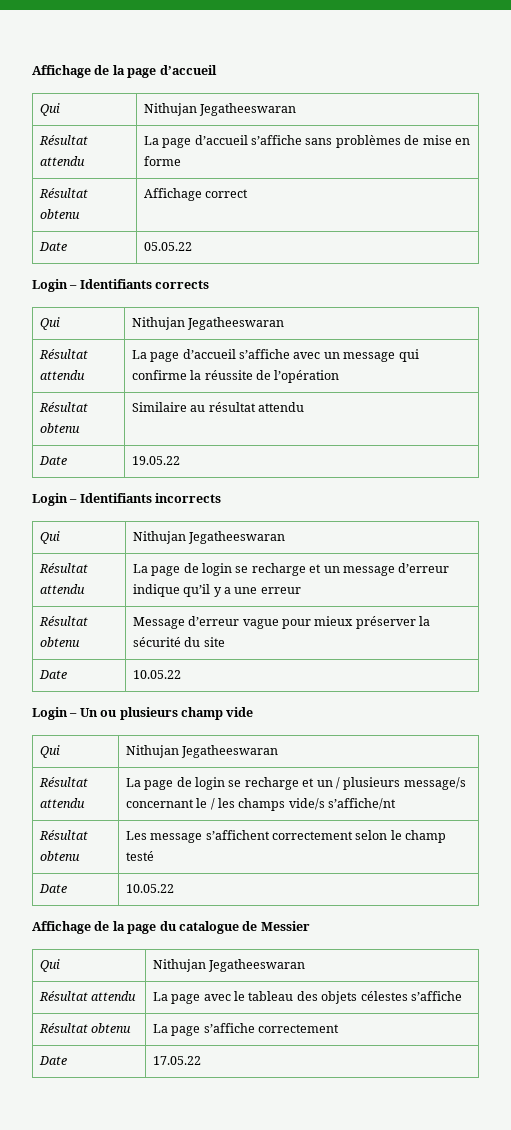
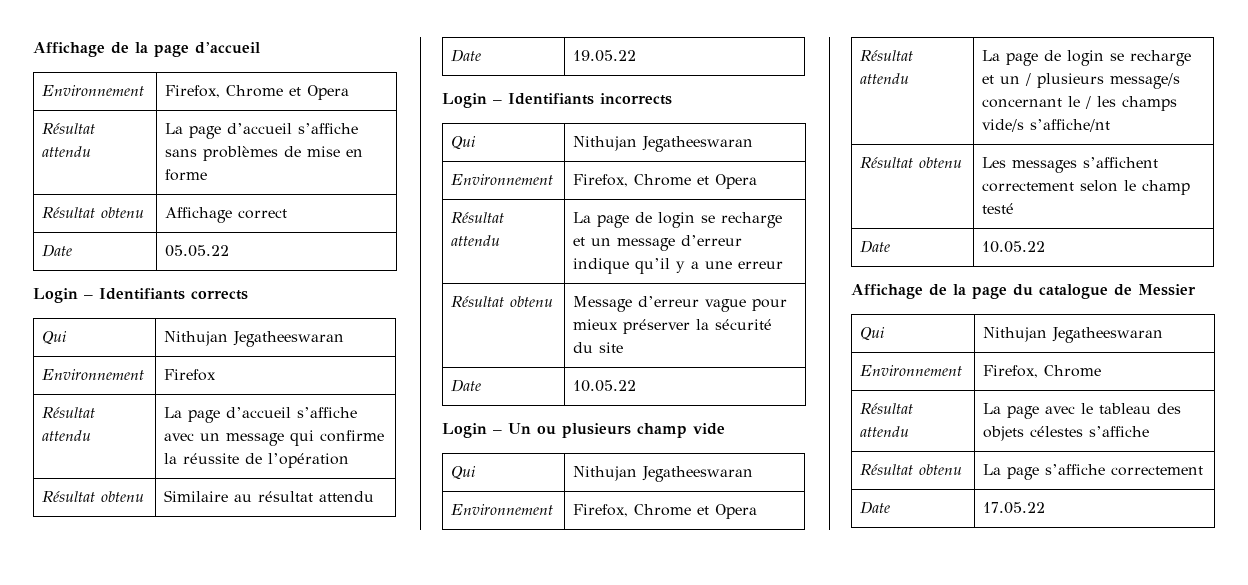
[39,103,60,116] [143,103,297,116] Qui | Nithujan Jegatheeswaran -> [42,85,145,96] [165,85,350,100] Environnement | Firefox, Chrome et Opera
(285, 323) none -> [42,369,145,380] [164,369,217,381] // Environnement | Firefox
(286, 537) none -> [451,174,554,185] [573,174,758,189] // Environnement | Firefox, Chrome et Opera
(279, 751) none -> [451,504,554,515] [573,504,758,519] // Environnement | Firefox, Chrome et Opera
[150,833,203,843] message -> [1012,160,1078,173] messages
(306, 965) none -> [860,365,963,376] [983,365,1102,378] // Environnement | Firefox, Chrome

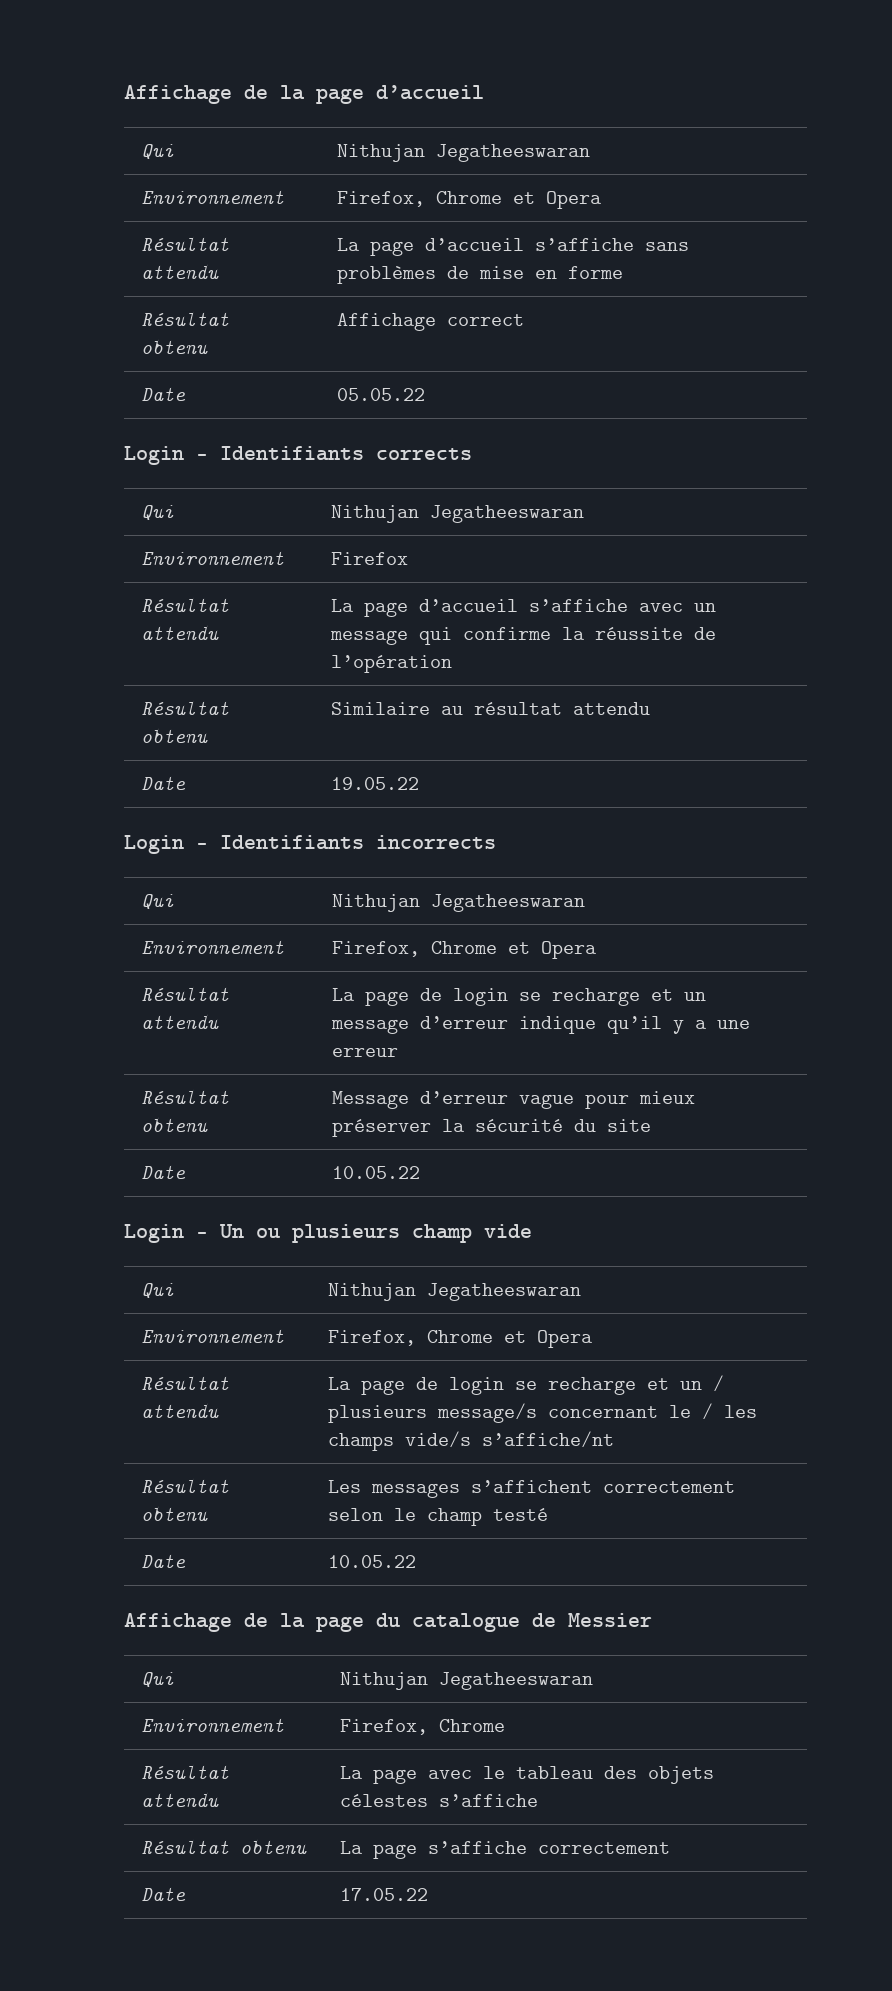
(260, 48) none -> [141,144,175,159] [337,144,591,162] // Qui | Nithujan Jegatheeswaran

